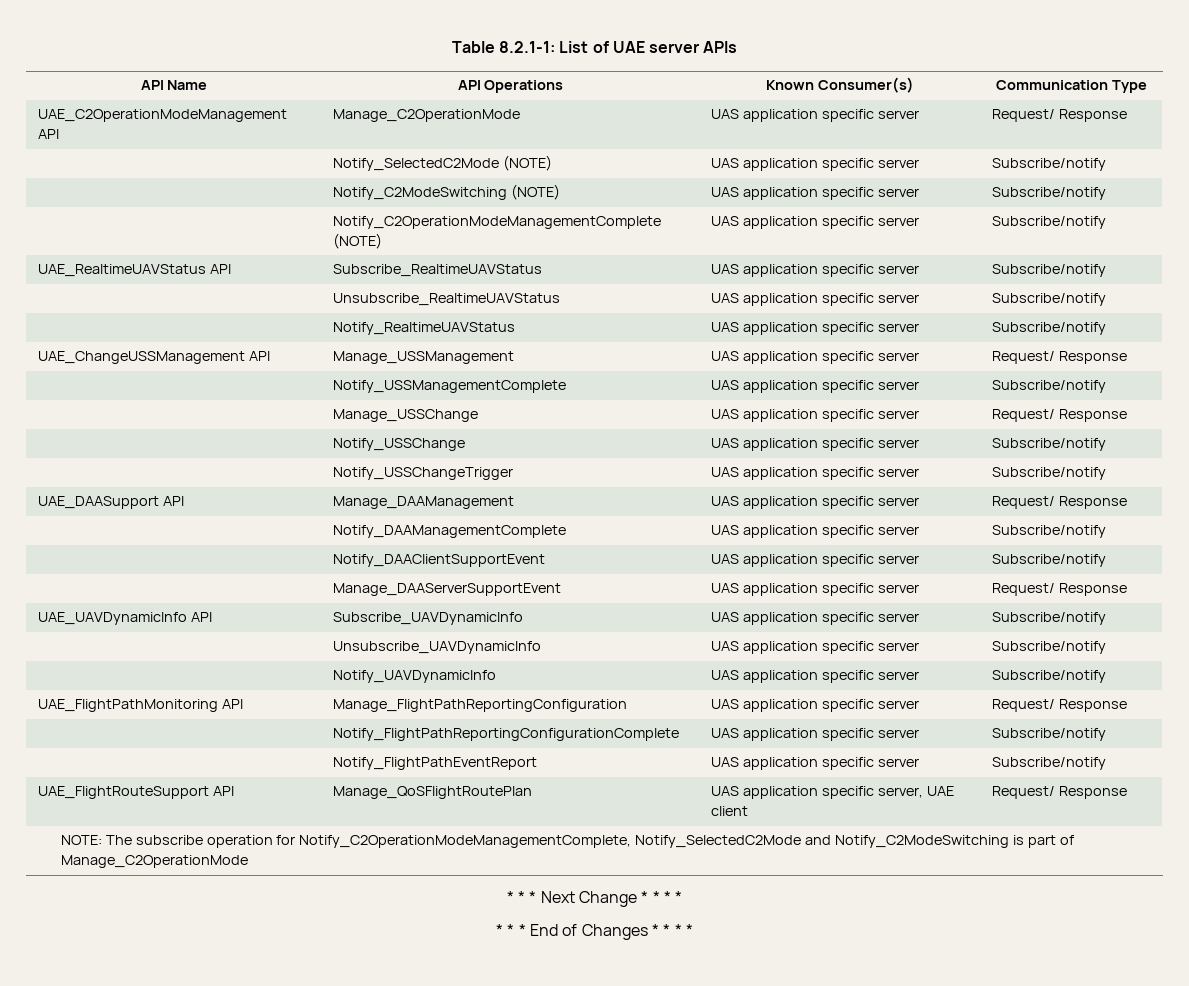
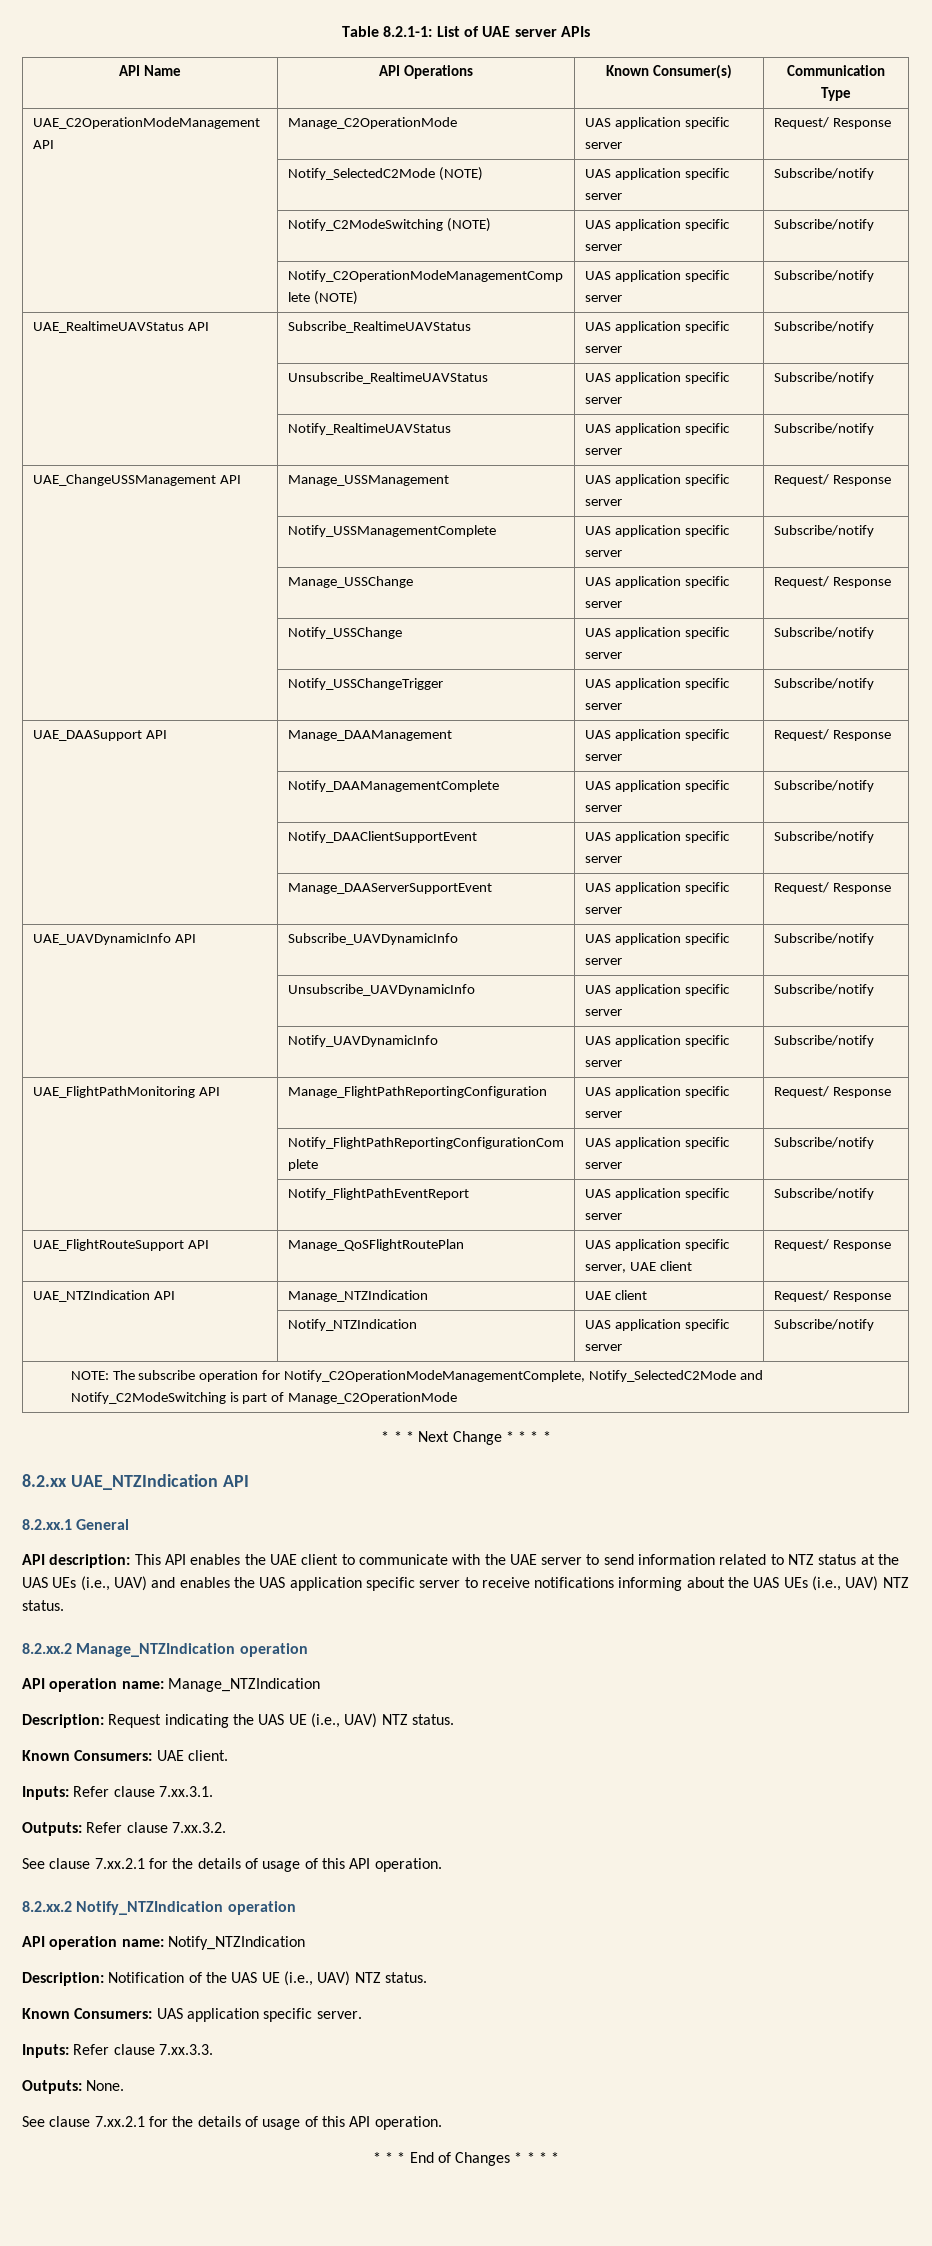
(1128, 792) none -> [32,1290,175,1302] [287,1290,428,1302] [584,1290,647,1300] [773,1290,891,1302] [287,1319,417,1331] [584,1319,730,1331] [584,1344,622,1351] [773,1319,874,1331] // UAE_NTZIndication API | Manage_NTZIndication | UAE client | Request/ Response // | Notify_NTZIndication | UAS application specific server | Subscribe/notify
(683, 897) none -> [22,1474,249,1490] [22,1519,130,1530] [22,1554,900,1568] [22,1576,909,1591] [22,1600,64,1611] [22,1643,308,1657] [22,1678,320,1692] [22,1713,454,1728] [22,1750,228,1761] [22,1786,213,1800] [22,1822,226,1836] [22,1858,442,1872] [22,1901,296,1915] [22,1936,305,1950] [22,1971,427,1986] [22,2008,362,2022] [22,2044,213,2058] [22,2080,125,2094] [22,2116,442,2130] // 8.2.xx UAE_NTZIndication API // 8.2.xx.1 General // API description: This API enables the UAE client to communicate with the UAE server to send information related to NTZ status at the UAS UEs (i.e., UAV) and enables the UAS application specific server to receive notifications informing about the UAS UEs (i.e., UAV) NTZ status. // 8.2.xx.2 Manage_NTZIndication operation // API operation name: Manage_NTZIndication // Description: Request indicating the UAS UE (i.e., UAV) NTZ status. // Known Consumers: UAE client. // Inputs: Refer clause 7.xx.3.1. // Outputs: Refer clause 7.xx.3.2. // See clause 7.xx.2.1 for the details of usage of this API operation. // 8.2.xx.2 Notify_NTZIndication operation // API operation name: Notify_NTZIndication // Description: Notification of the UAS UE (i.e., UAV) NTZ status. // Known Consumers: UAS application specific server. // Inputs: Refer clause 7.xx.3.3. // Outputs: None. // See clause 7.xx.2.1 for the details of usage of this API operation.

